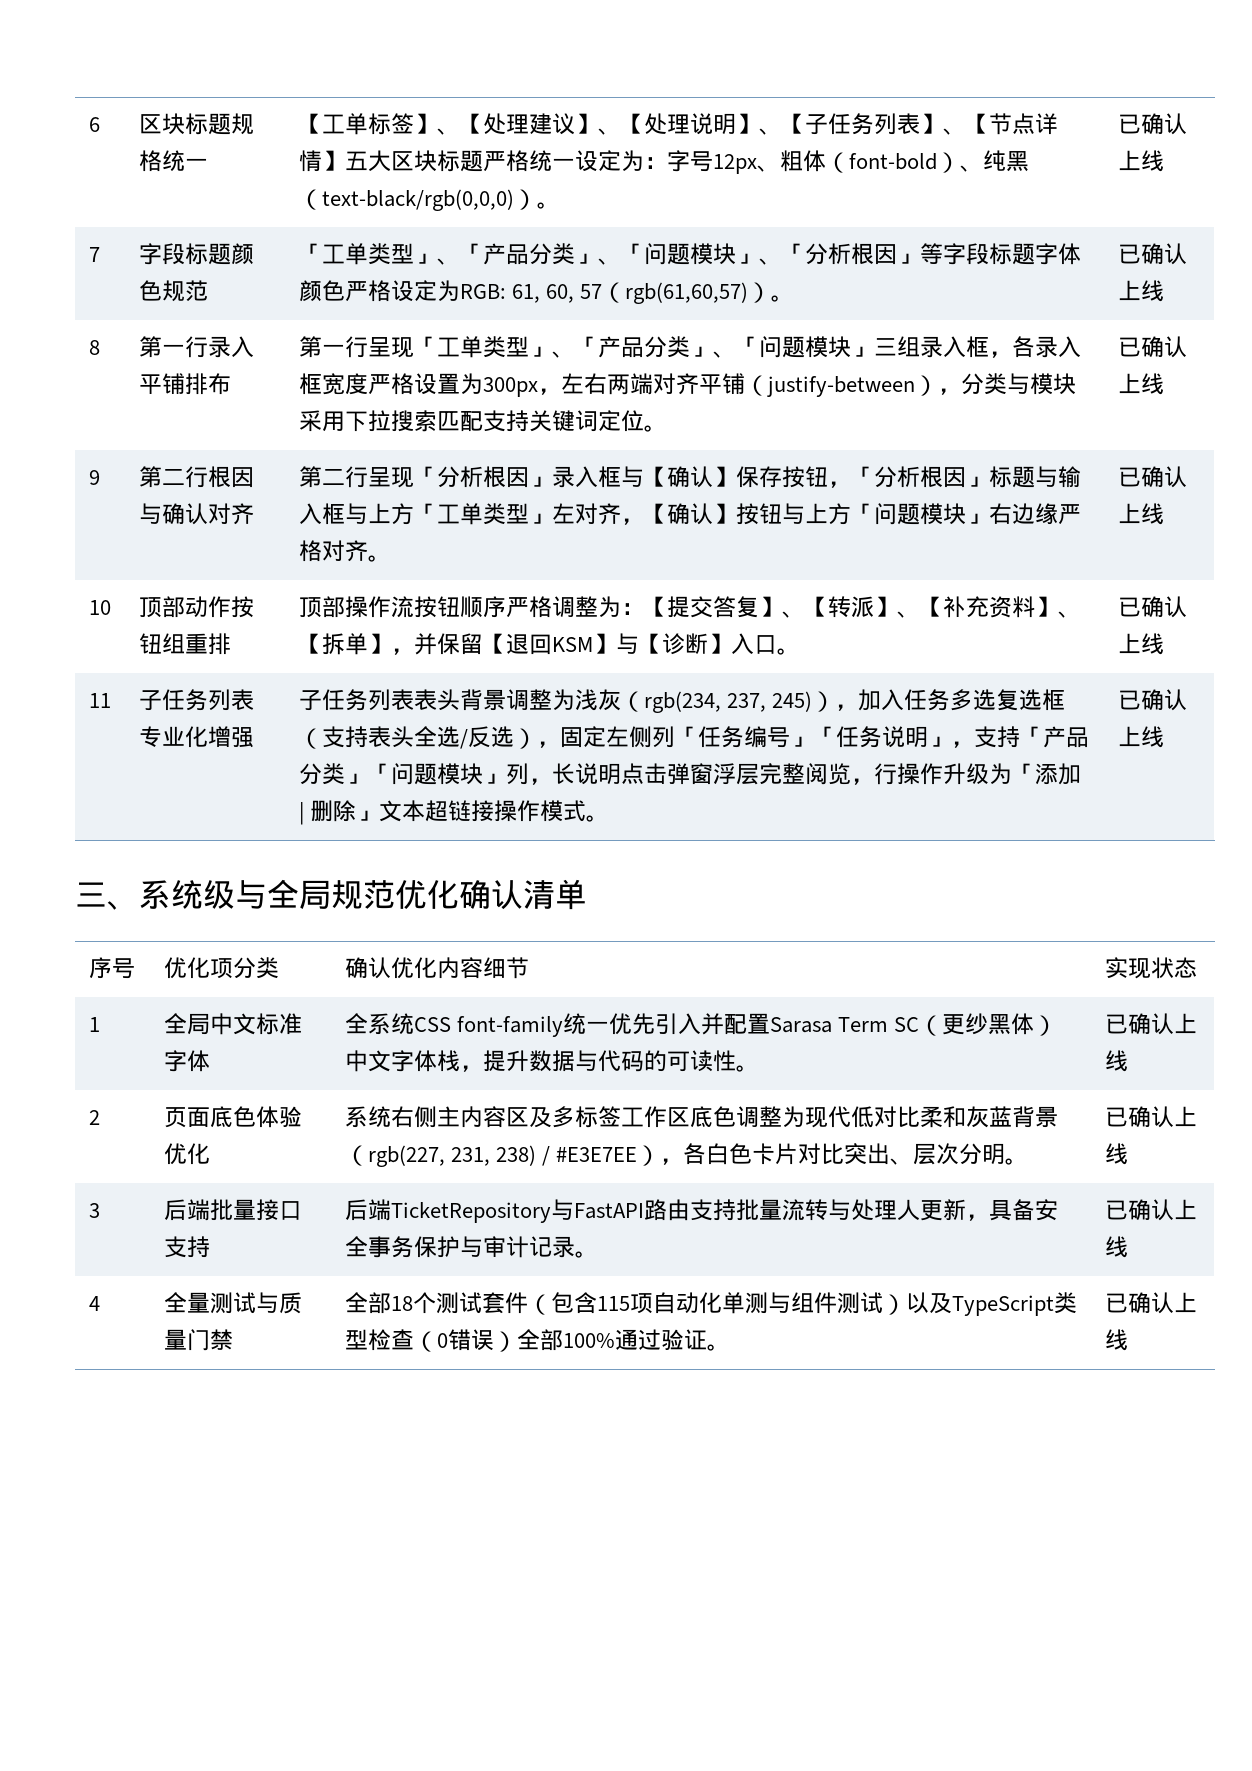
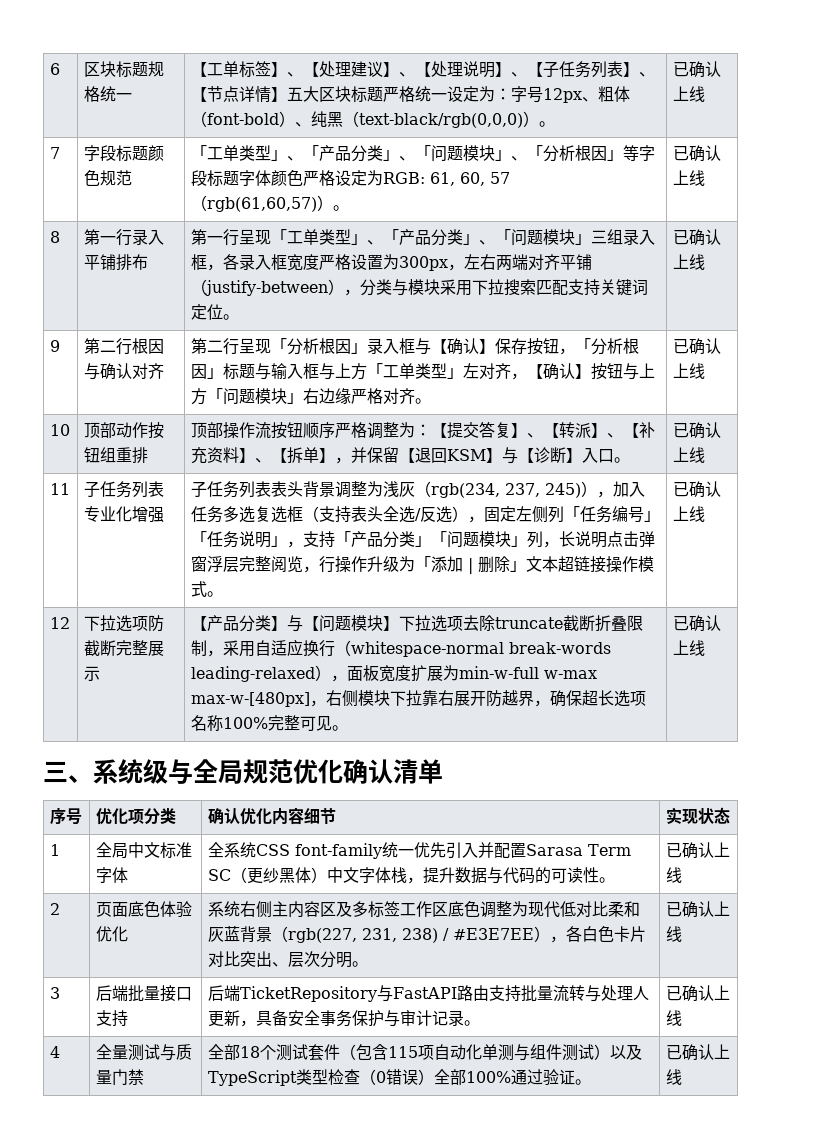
(1164, 737) none -> [49,617,70,629] [83,615,164,632] [83,640,164,656] [83,666,100,681] [190,615,643,632] [190,639,611,657] [190,665,597,682] [190,690,646,707] [190,715,348,731] [672,615,721,632] [672,640,705,656] // 12 | 下拉选项防截断完整展示 | 【产品分类】与【问题模块】下拉选项去除truncate截断折叠限制，采用自适应换行（whitespace-normal break-words leading-relaxed），面板宽度扩展为min-w-full w-max max-w-[480px]，右侧模块下拉靠右展开防越界，确保超长选项名称100%完整可见。 | 已确认上线

